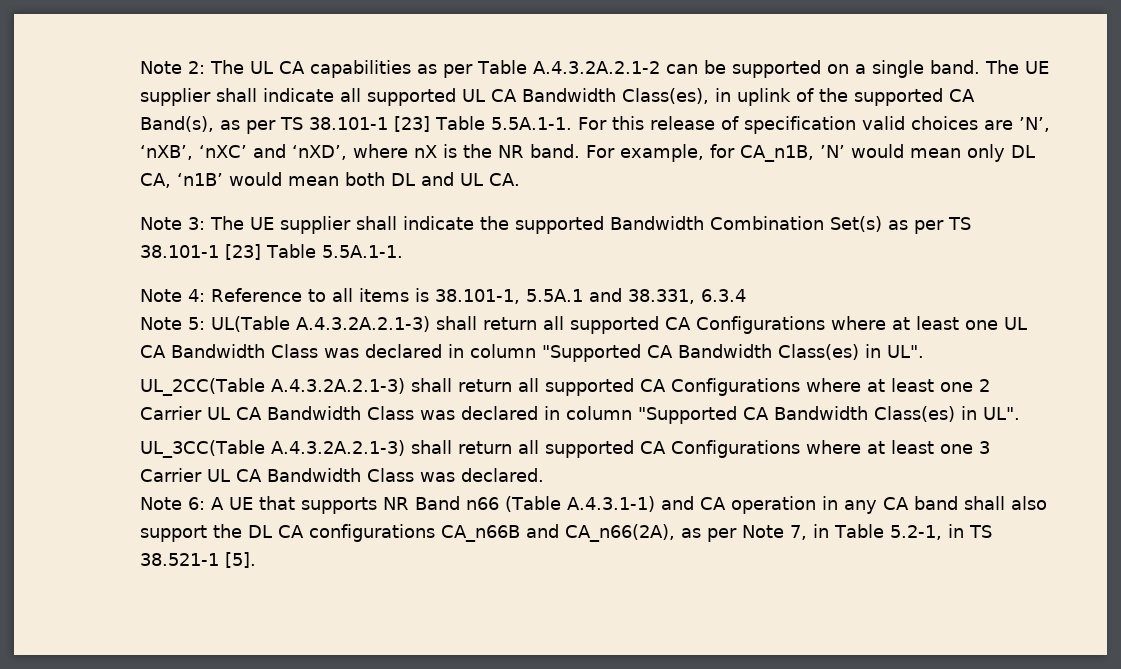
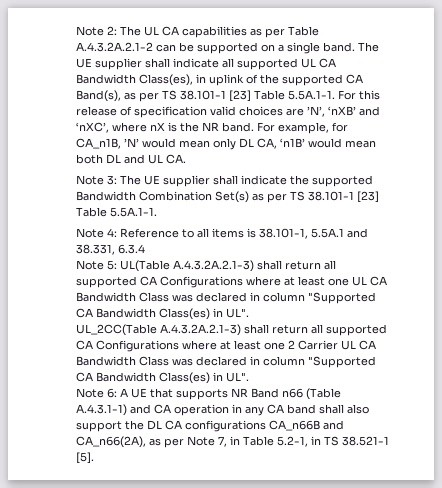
[139,144,347,160] ‘nXB’, ‘nXC’ and ‘nXD’, -> [328,106,381,116] [76,122,110,133] ‘nXB’ and ‘nXC’,
[139,440,990,458] [139,468,544,482] // UL_3CC(Table A.4.3.2A.2.1-3) shall return all supported CA Configurations where at least one 3 Carrier UL CA Bandwidth Class was declared. -> (250, 377) none

